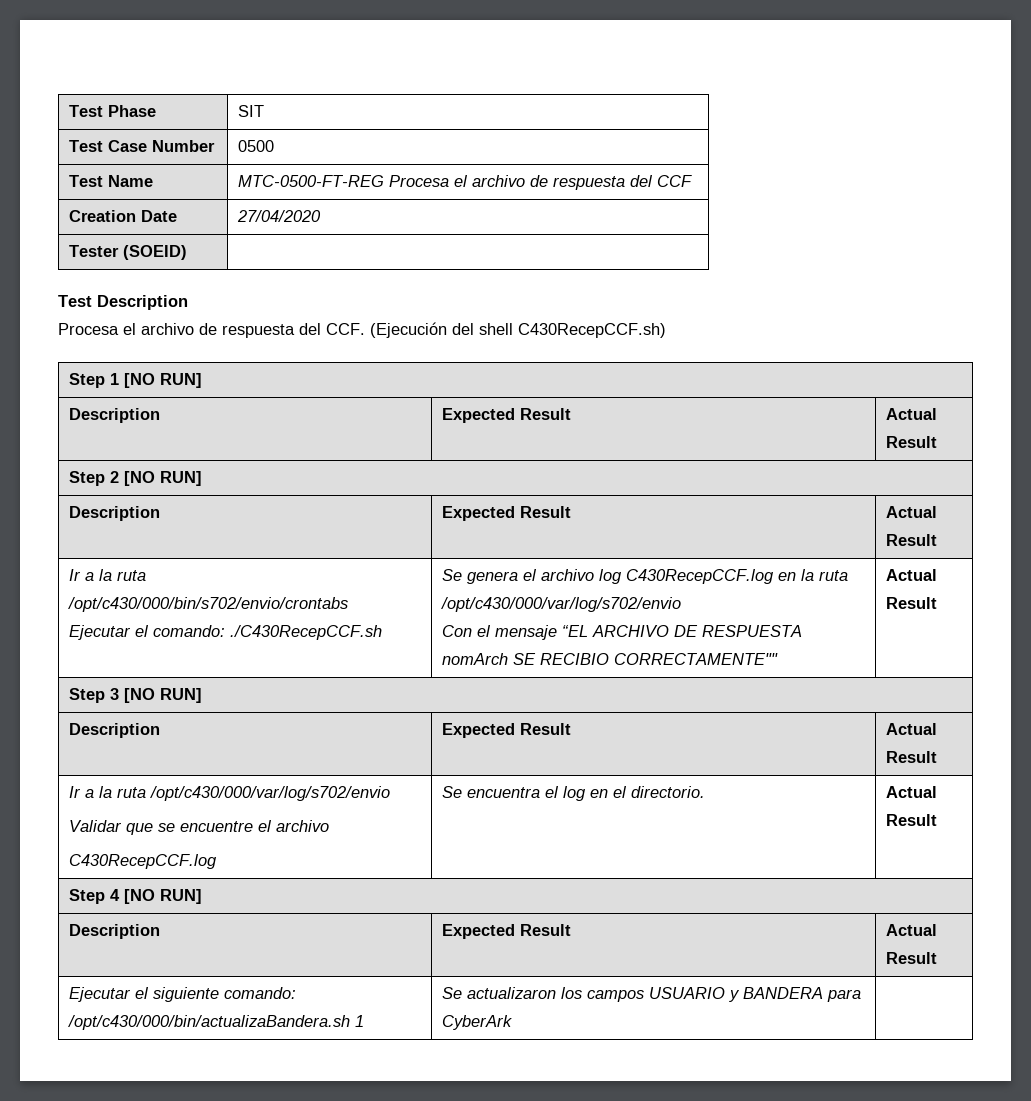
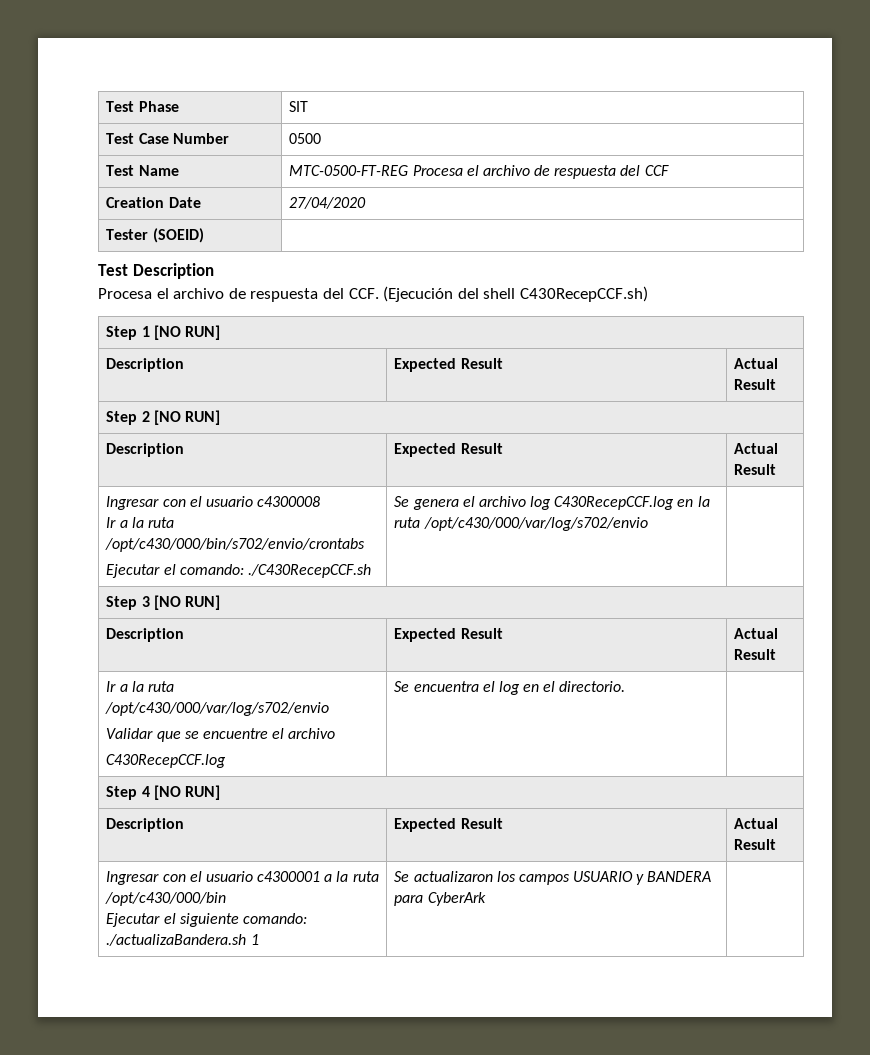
(937, 540) none -> [106,496,321,510] Ingresar con el usuario c4300008 //
[441,625,802,640] [441,653,778,665] [885,569,937,581] [885,597,937,609] // Con el mensaje “EL ARCHIVO DE RESPUESTA nomArch SE RECIBIO CORRECTAMENTE"" | Actual Result -> (648, 524) |
[885,786,937,798] [885,814,937,826] Actual Result -> (626, 686) none
(937, 958) none -> [106,871,379,885] [105,892,227,906] Ingresar con el usuario c4300001 a la ruta /opt/c430/000/bin //
[67,1015,350,1030] /opt/c430/000/bin/actualizaBandera.sh -> [106,934,247,946] ./actualizaBandera.sh

